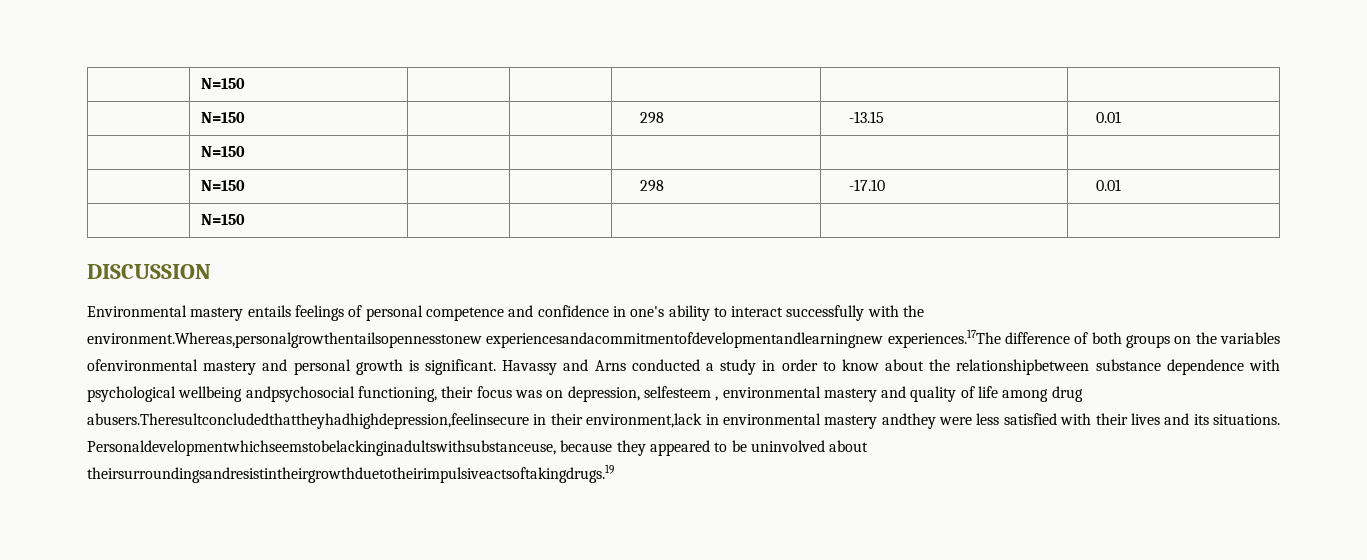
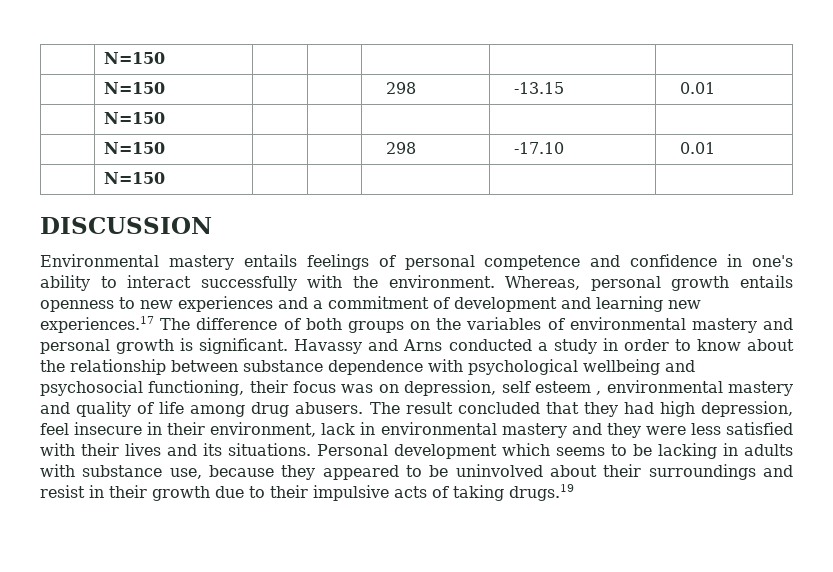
[87,329,1001,348] environment.Whereas,personalgrowthentailsopennesstonew experiencesandacommitmentofdevelopmentandlearningnew experiences.17The -> [388,275,794,291] [40,296,701,312] [40,316,191,333] environment. Whereas, personal growth entails openness to new experiences and a commitment of development and learning new experiences.17 The
[87,359,198,371] ofenvironmental -> [547,317,686,330] of environmental
[956,359,1090,375] relationshipbetween -> [70,359,238,375] relationship between
[245,386,355,402] andpsychosocial -> [665,360,695,372] [40,380,143,396] and psychosocial
[643,386,711,398] selfesteem -> [501,381,591,393] self esteem
[87,413,703,429] abusers.Theresultconcludedthattheyhadhighdepression,feelinsecure in their environment,lack -> [295,401,793,417] [40,422,356,437] abusers. The result concluded that they had high depression, feel insecure in their environment, lack
[881,413,936,429] andthey -> [571,423,641,438] and they
[87,440,556,456] Personaldevelopmentwhichseemstobelackinginadultswithsubstanceuse, -> [317,443,793,459] [40,464,202,479] Personal development which seems to be lacking in adults with substance use,
[87,464,614,483] theirsurroundingsandresistintheirgrowthduetotheirimpulsiveactsoftakingdrugs.19 -> [603,464,794,480] [40,484,574,501] their surroundings and resist in their growth due to their impulsive acts of taking drugs.19

